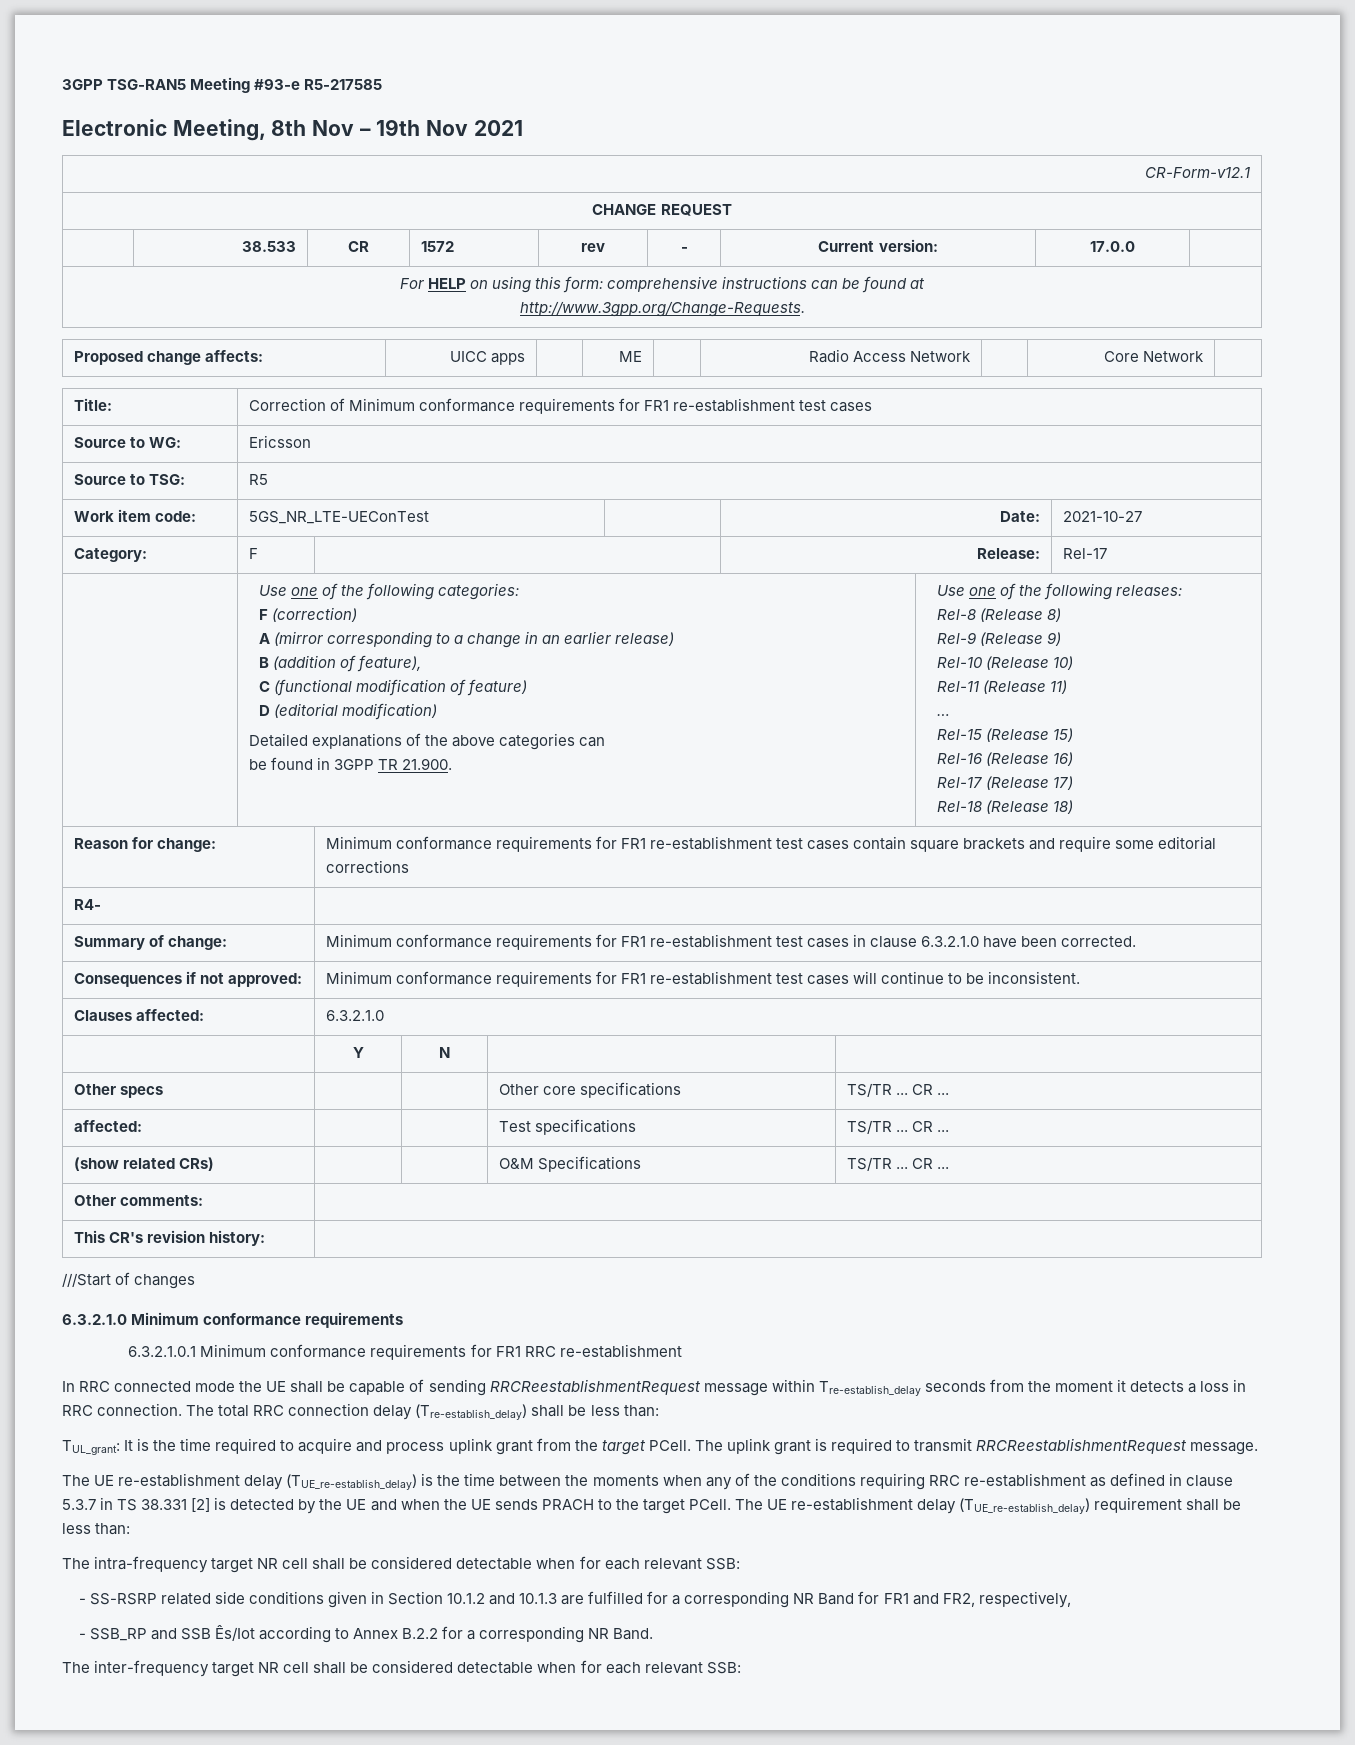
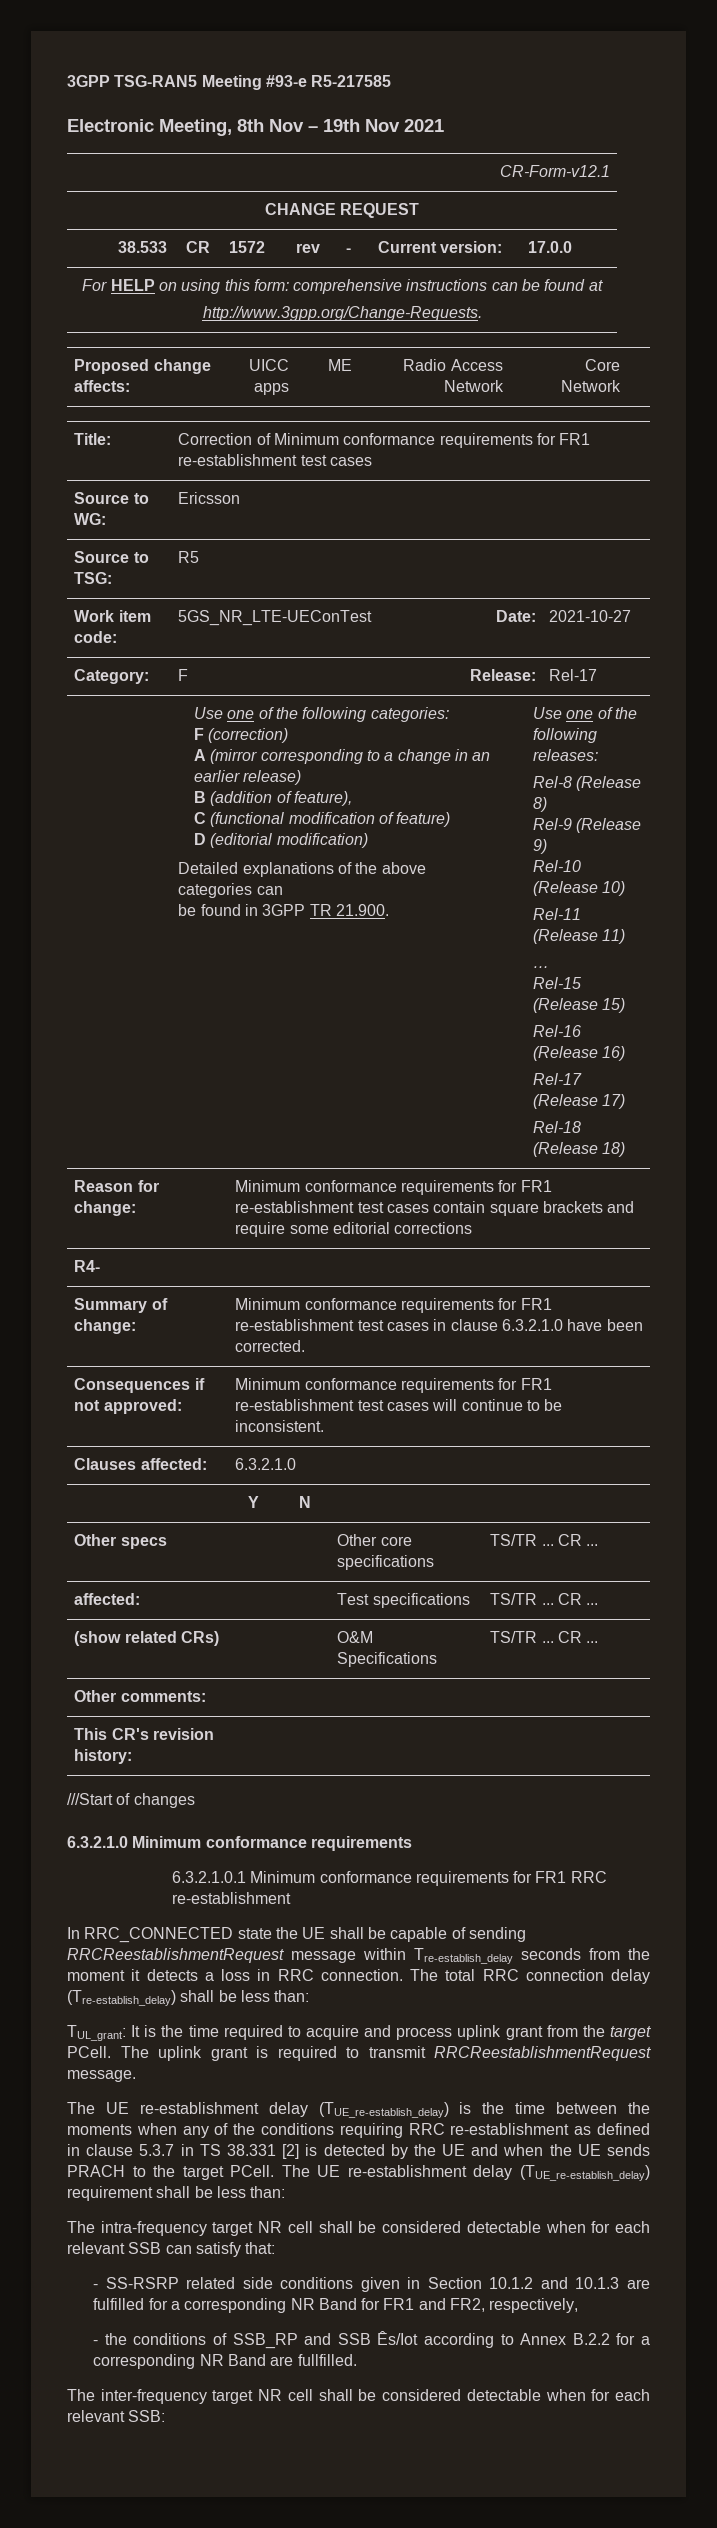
[79,1381,236,1392] RRC connected mode -> [84,1927,272,1943] RRC_CONNECTED state
[705,1558,740,1570] SSB: -> [128,2242,276,2257] SSB can satisfy that:
(86, 1636) none -> [104,2333,228,2345] the conditions of
[613,1628,654,1640] Band. -> [227,2354,357,2366] Band are fullfilled.

